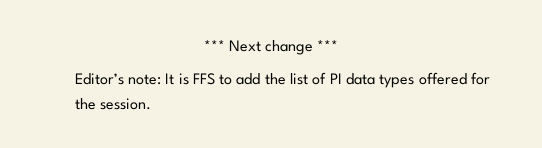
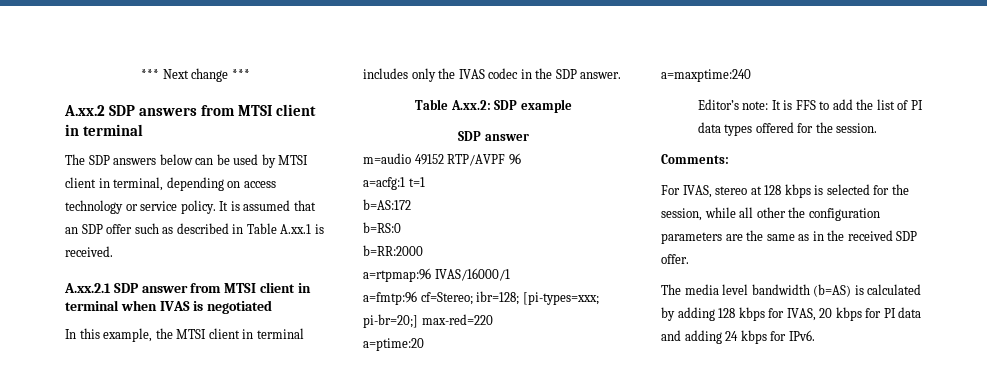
(339, 45) none -> [64,104,317,116] [65,124,144,136] [65,154,309,168] [65,177,276,191] [65,200,316,214] [65,223,324,234] [65,246,113,257] [64,282,311,293] [65,300,273,314] [65,328,304,342] [363,68,622,82] [415,99,572,113] [458,131,529,141] [363,153,521,166] [363,177,425,190] [363,199,411,210] [363,222,401,233] [363,245,423,256] [363,268,510,282] [363,291,599,305] [363,314,493,328] [363,338,424,351] [661,69,751,82] // A.xx.2 SDP answers from MTSI client in terminal // The SDP answers below can be used by MTSI client in terminal, depending on access technology or service policy. It is assumed that an SDP offer such as described in Table A.xx.1 is received. // A.xx.2.1 SDP answer from MTSI client in terminal when IVAS is negotiated // In this example, the MTSI client in terminal includes only the IVAS codec in the SDP answer. // Table A.xx.2: SDP example // SDP answer // m=audio 49152 RTP/AVPF 96 // a=acfg:1 t=1 // b=AS:172 // b=RS:0 // b=RR:2000 // a=rtpmap:96 IVAS/16000/1 // a=fmtp:96 cf=Stereo; ibr=128; [pi-types=xxx; pi-br=20;] max-red=220 // a=ptime:20 // a=maxptime:240
(151, 104) none -> [661,154,729,164] [661,184,909,198] [661,207,880,221] [661,230,918,244] [661,254,689,264] [661,284,922,297] [661,307,922,321] [661,330,815,344] // Comments: // For IVAS, stereo at 128 kbps is selected for the session, while all other the configuration parameters are the same as in the received SDP offer. // The media level bandwidth (b=AS) is calculated by adding 128 kbps for IVAS, 20 kbps for PI data and adding 24 kbps for IPv6.

